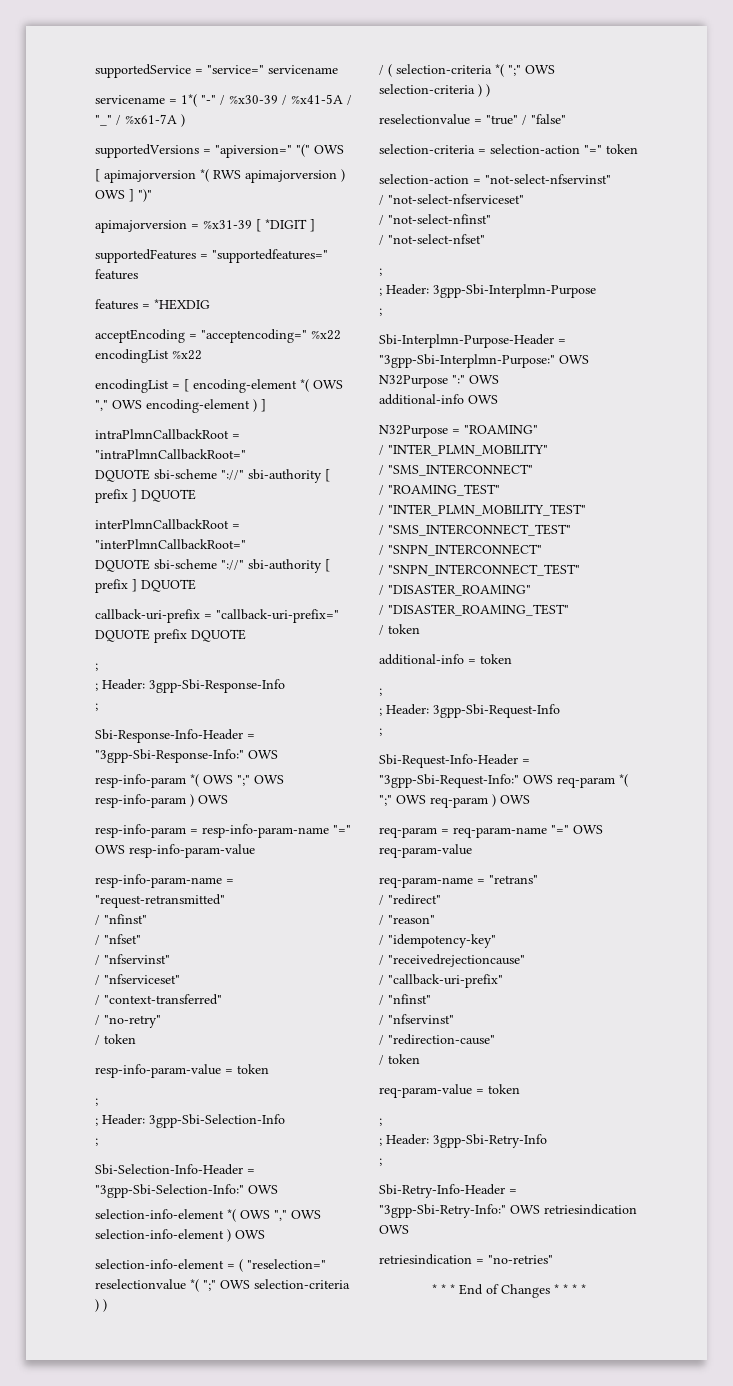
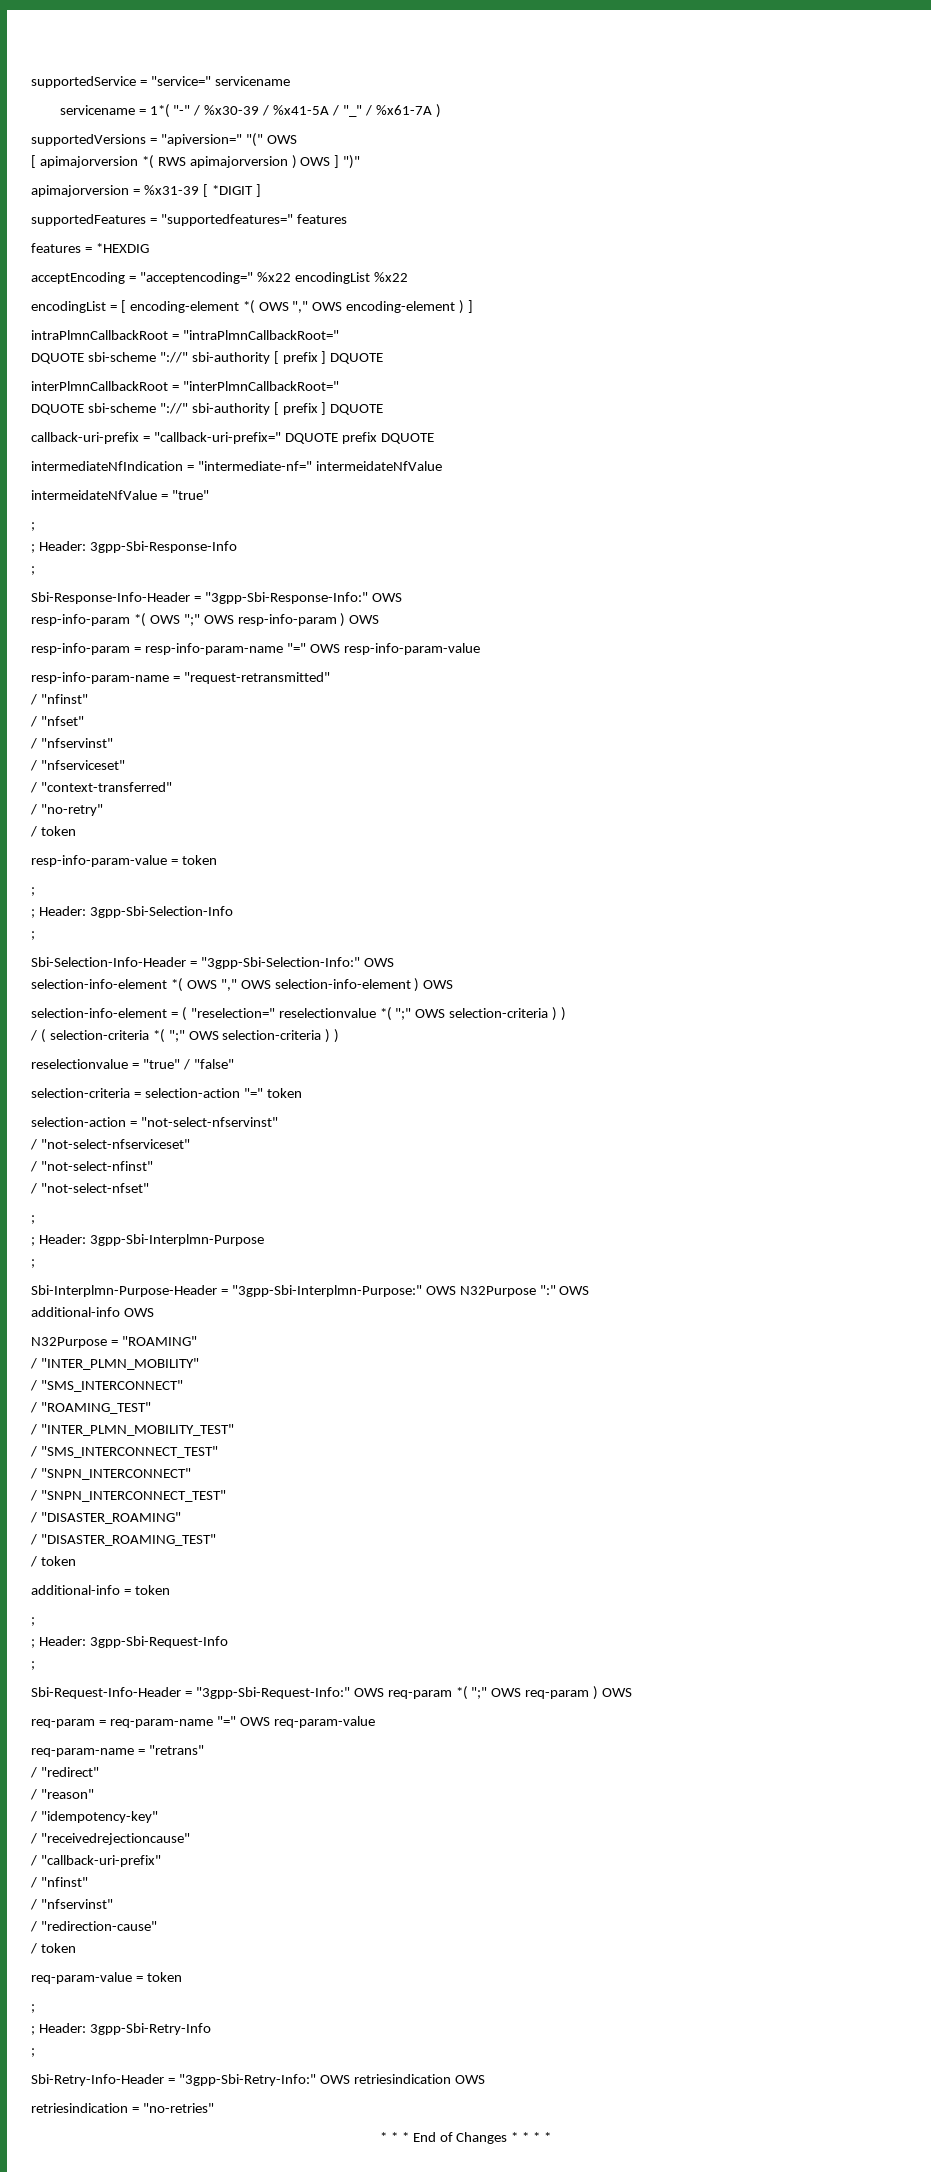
(246, 635) none -> [31,461,442,471] [31,490,209,500] // intermediateNfIndication = "intermediate-nf=" intermeidateNfValue // intermeidateNfValue = "true"

